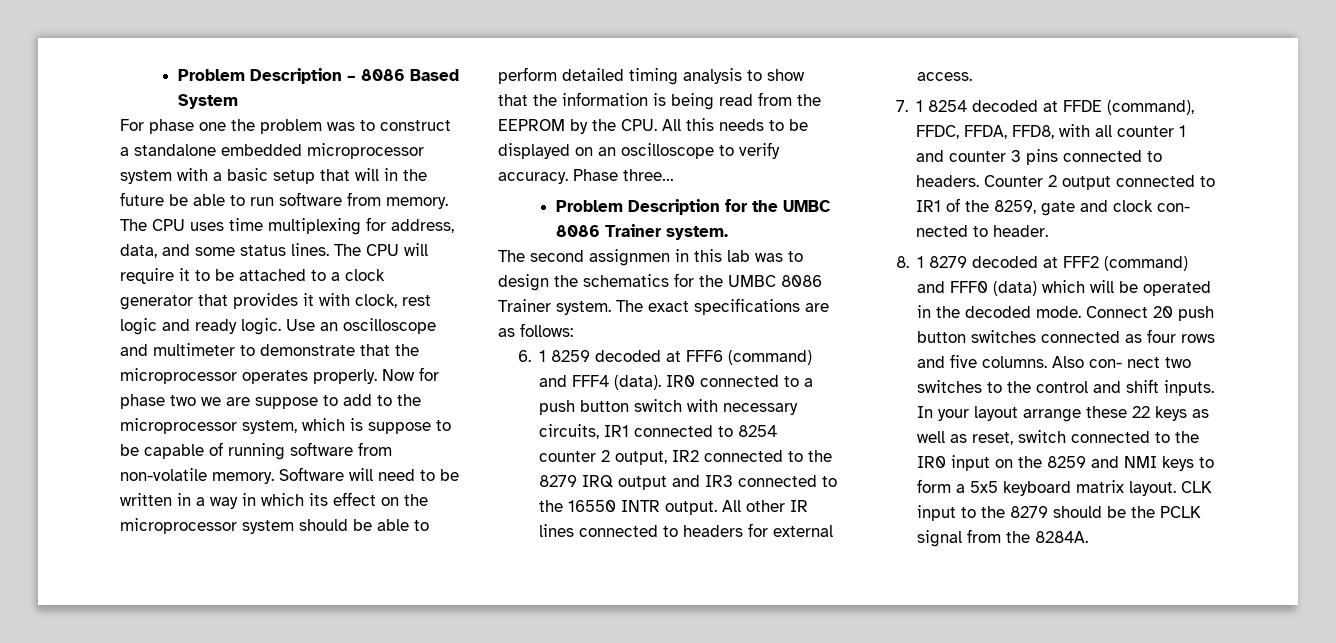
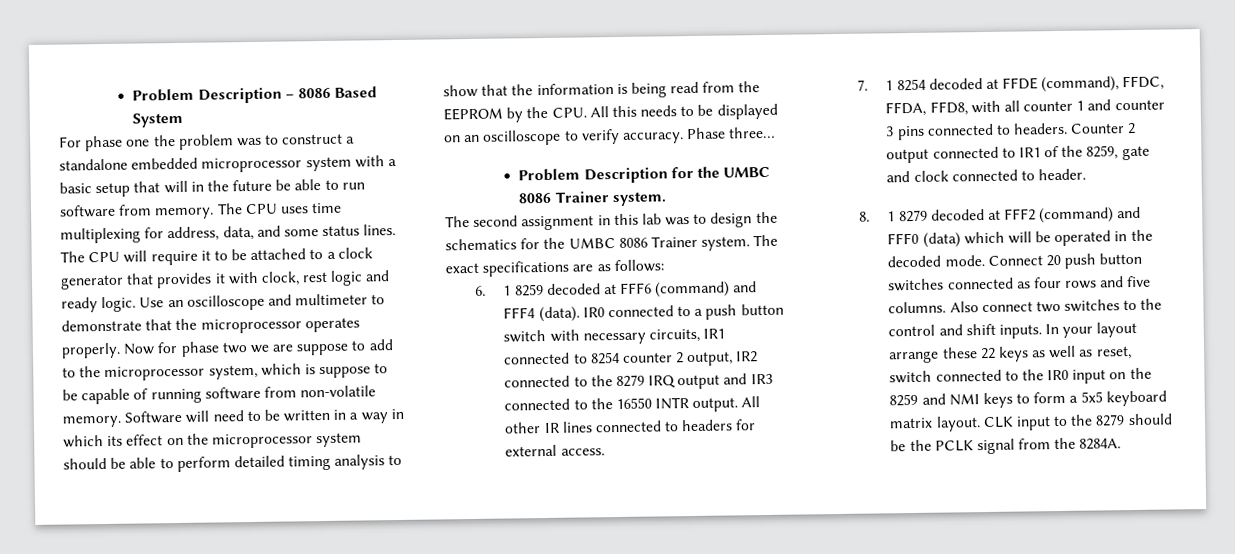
[589,249,670,266] assignmen -> [521,215,595,231] assignment
[1157,203,1191,212] [916,225,969,237] con- nected -> [951,169,1018,182] connected
[1089,357,1161,368] con- nect -> [981,301,1033,313] connect

